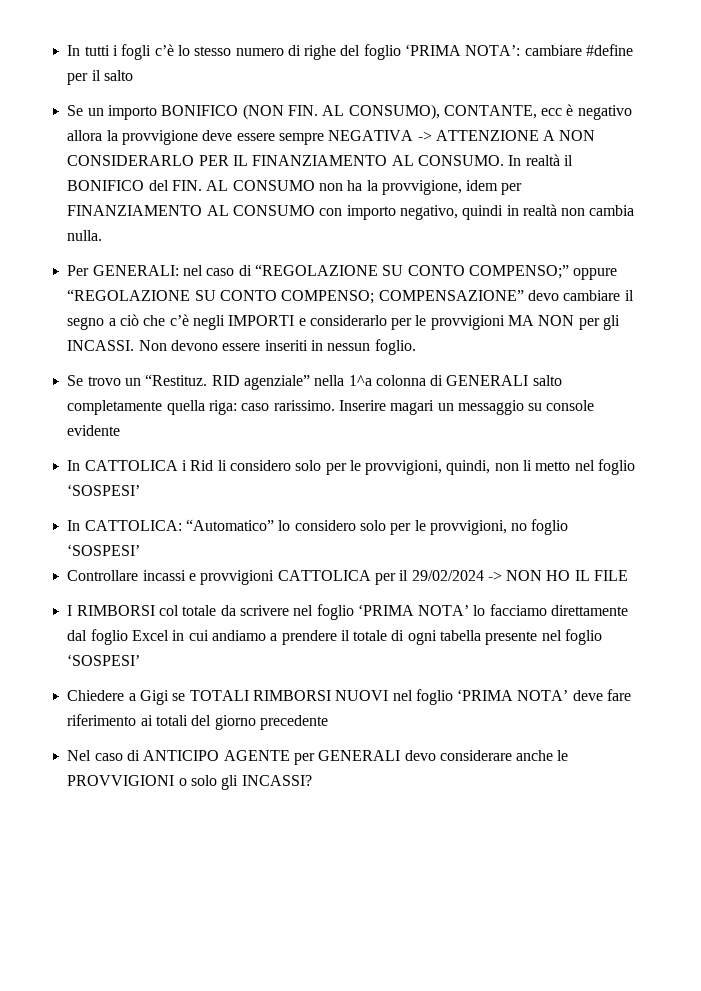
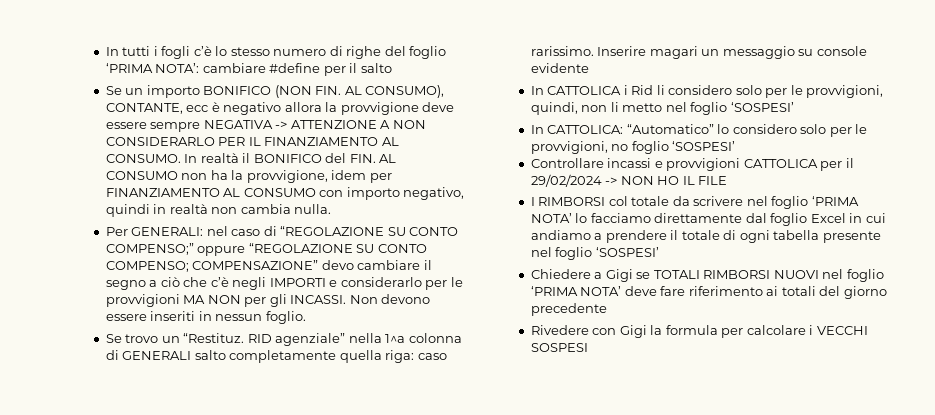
[67,750,569,765] [67,775,312,790] Nel caso di ANTICIPO AGENTE per GENERALI devo considerare anche le PROVVIGIONI o solo gli INCASSI? -> [530,325,868,338] [530,343,588,352] Rivedere con Gigi la formula per calcolare i VECCHI SOSPESI

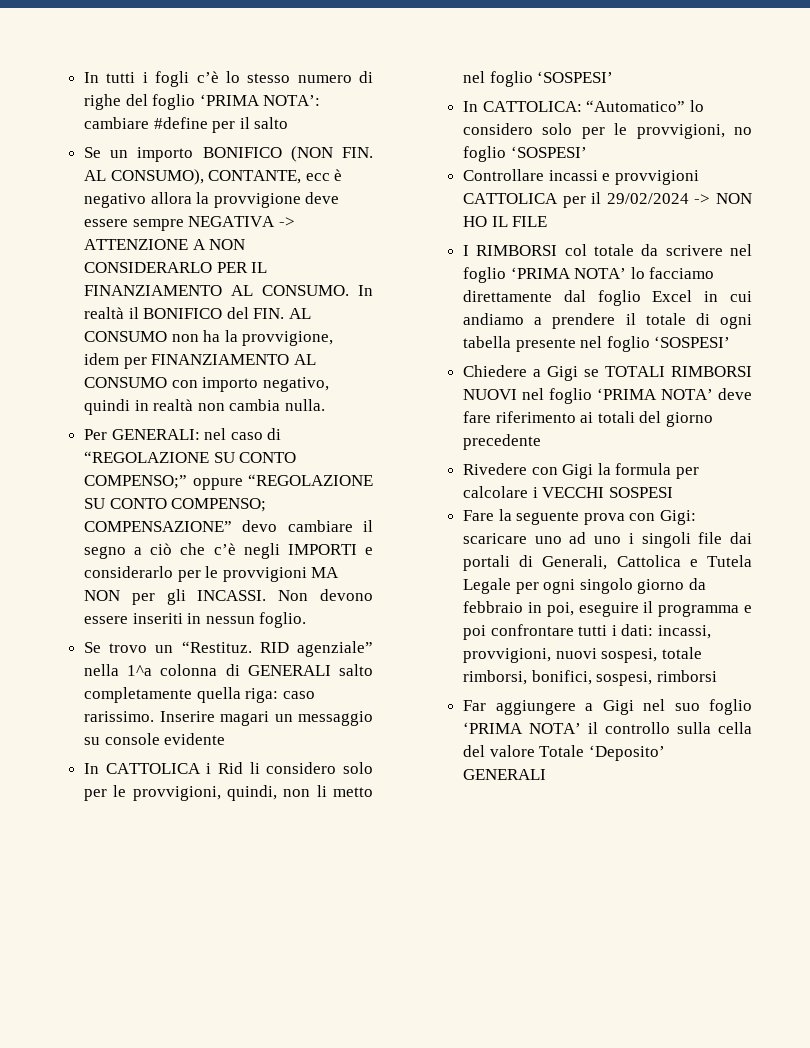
(588, 347) none -> [463,509,697,525] [463,532,752,548] [463,555,752,571] [463,578,707,594] [463,601,752,617] [463,624,712,640] [463,647,702,663] [463,670,717,686] [463,699,752,715] [463,722,752,734] [463,745,665,761] [463,769,547,780] // Fare la seguente prova con Gigi: scaricare uno ad uno i singoli file dai portali di Generali, Cattolica e Tutela Legale per ogni singolo giorno da febbraio in poi, eseguire il programma e poi confrontare tutti i dati: incassi, provvigioni, nuovi sospesi, totale rimborsi, bonifici, sospesi, rimborsi // Far aggiungere a Gigi nel suo foglio ‘PRIMA NOTA’ il controllo sulla cella del valore Totale ‘Deposito’ GENERALI

